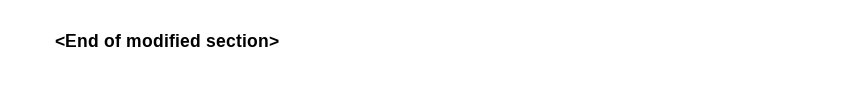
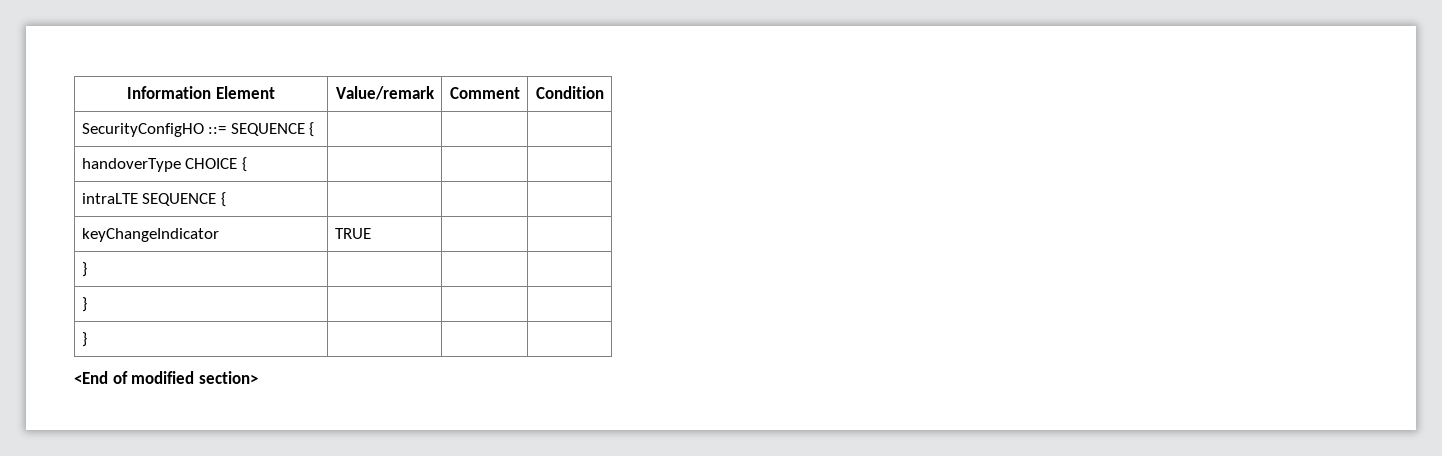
(55, 40) none -> [127,86,275,99] [335,86,435,100] [449,87,520,99] [535,86,604,99] [81,122,315,137] [81,157,247,172] [81,192,226,207] [81,228,219,242] [334,228,371,239] [81,262,87,277] [81,297,87,312] [81,332,87,347] Information Element | Value/remark | Comment | Condition // SecurityConfigHO ::= SEQUENCE { | | | // handoverType CHOICE { | | | // intraLTE SEQUENCE { | | | // keyChangeIndicator | TRUE | | // } | | | // } | | | // } | | | //

